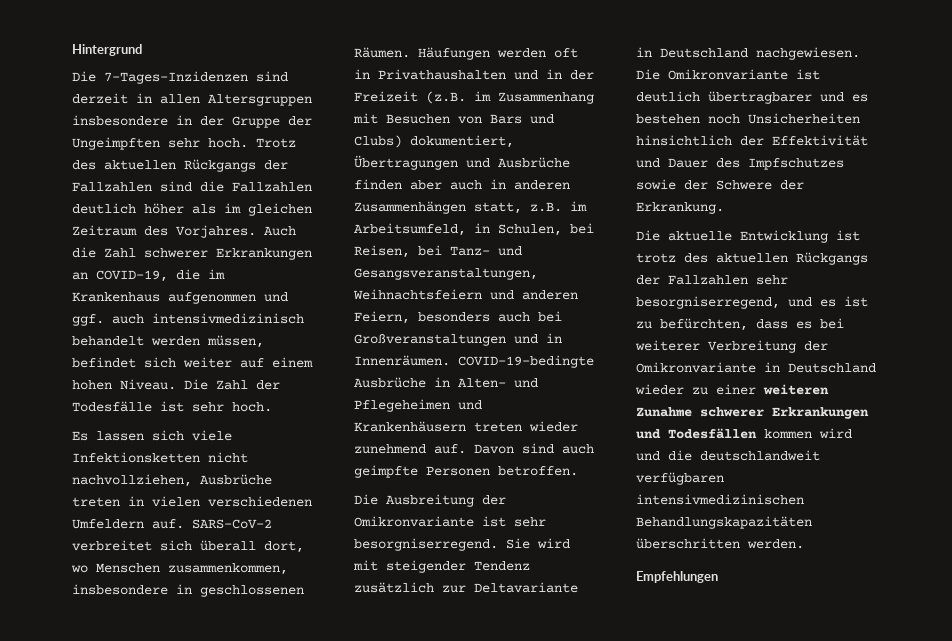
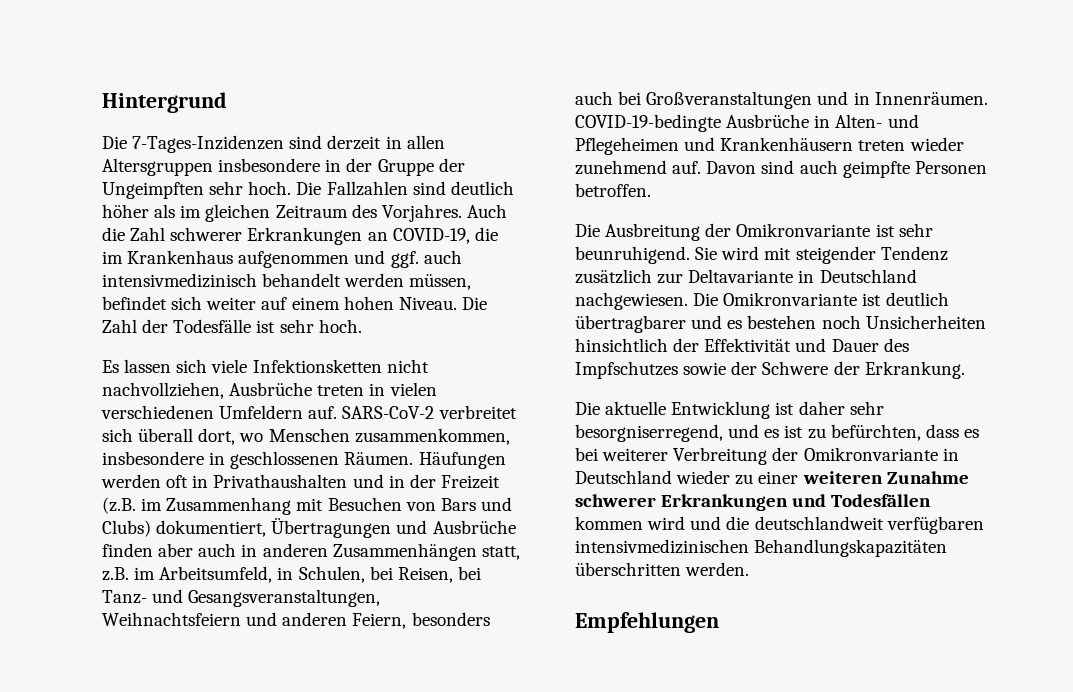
[256,138,296,148] [72,159,288,172] [72,181,312,192] Trotz des aktuellen Rückgangs der Fallzahlen sind die Fallzahlen -> [296,181,446,196] Die Fallzahlen sind
[354,538,498,551] besorgniserregend. -> [575,246,690,264] beunruhigend.
[636,252,868,265] [636,275,748,285] trotz des aktuellen Rückgangs der Fallzahlen -> [798,401,845,415] daher

